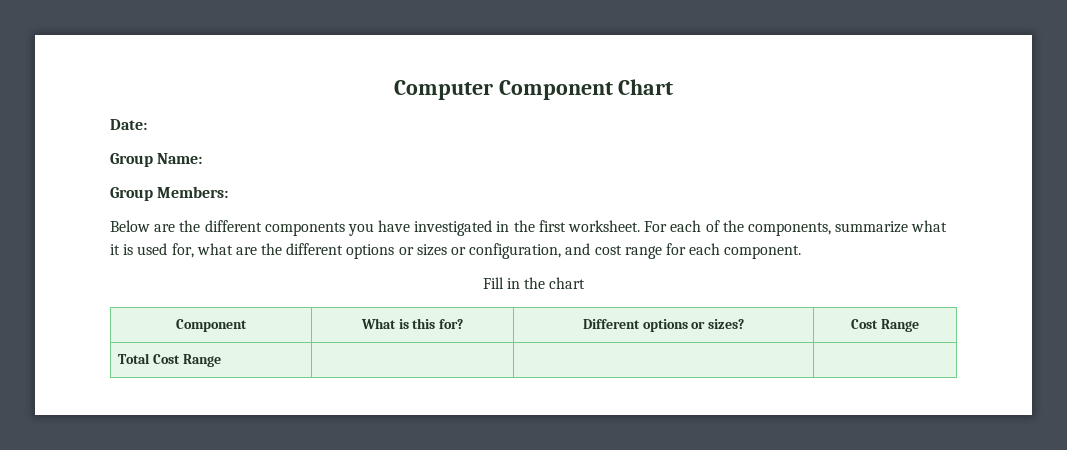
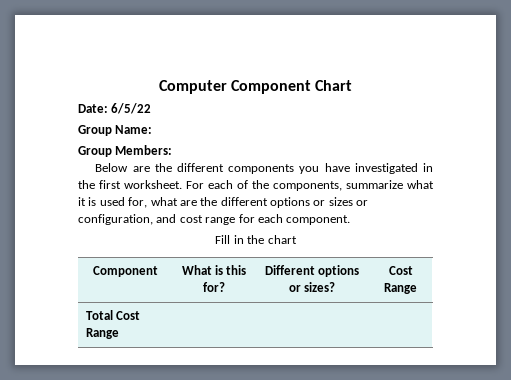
(147, 124) none -> [111,103,152,114] 6/5/22

